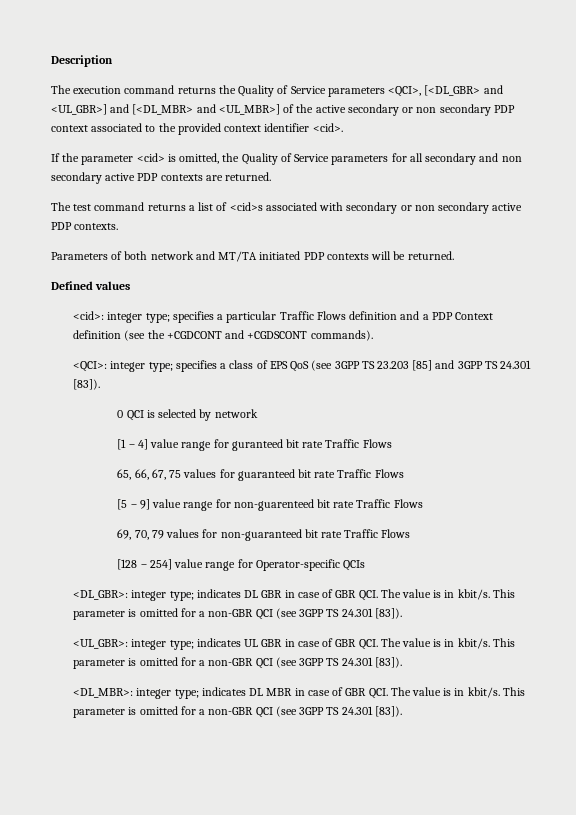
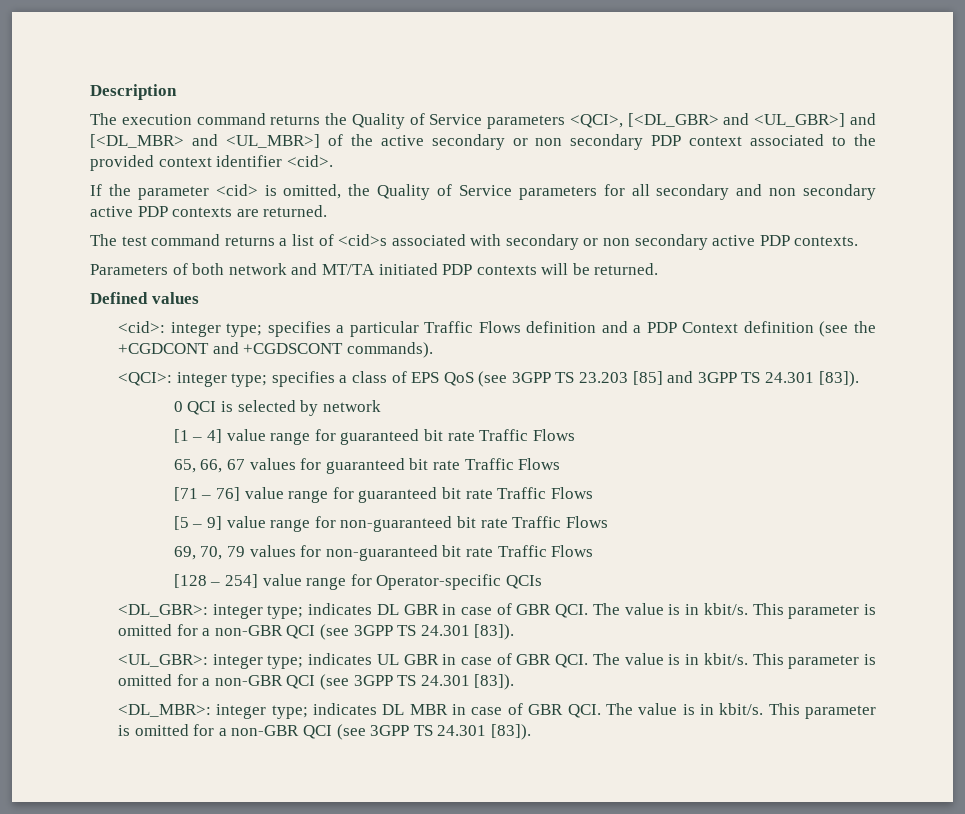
[231,439,283,451] guranteed -> [340,429,420,445] guaranteed
[151,469,182,480] 67, 75 -> [227,459,246,470] 67
(404, 473) none -> [173,487,593,503] // [71 – 76] value range for guaranteed bit rate Traffic Flows
[233,499,314,511] non-guarenteed -> [340,516,453,532] non-guaranteed

